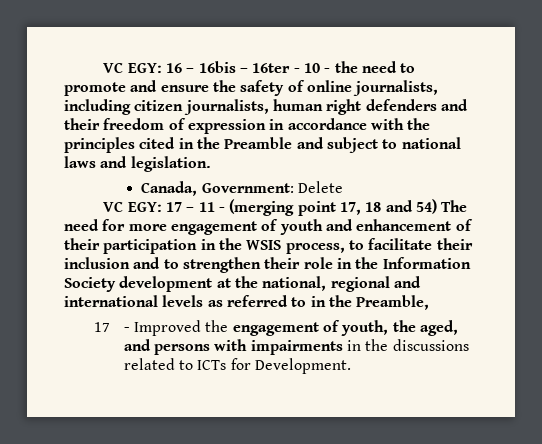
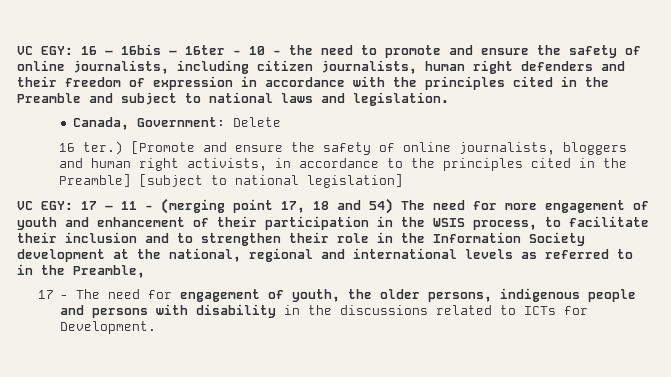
(343, 187) none -> [58,141,627,155] [58,158,627,171] [58,174,403,188] // 16 ter.) [Promote and ensure the safety of online journalists, bloggers and human right activists, in accordance to the principles cited in the Preamble] [subject to national legislation]
[134,320,229,336] Improved the -> [76,289,173,299] The need for
[419,320,458,336] aged, -> [380,288,637,302] older persons, indigenous people
[250,340,343,355] impairments -> [196,304,277,318] disability

